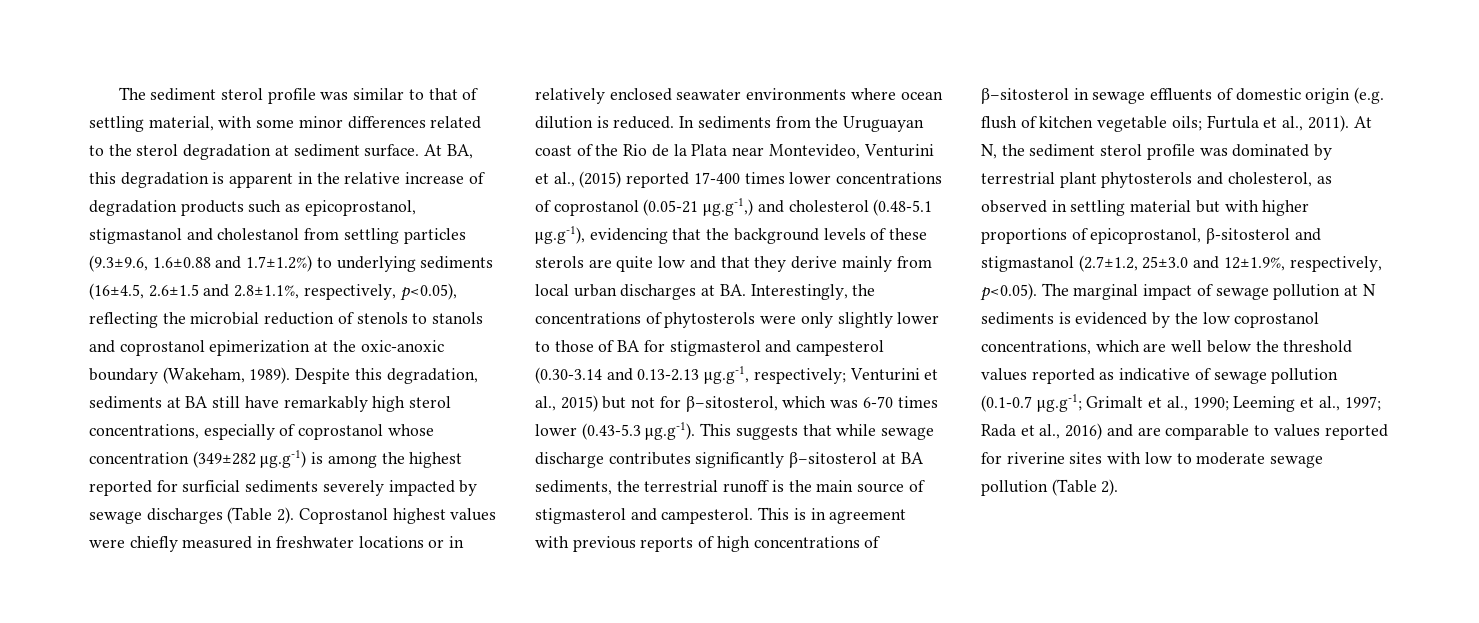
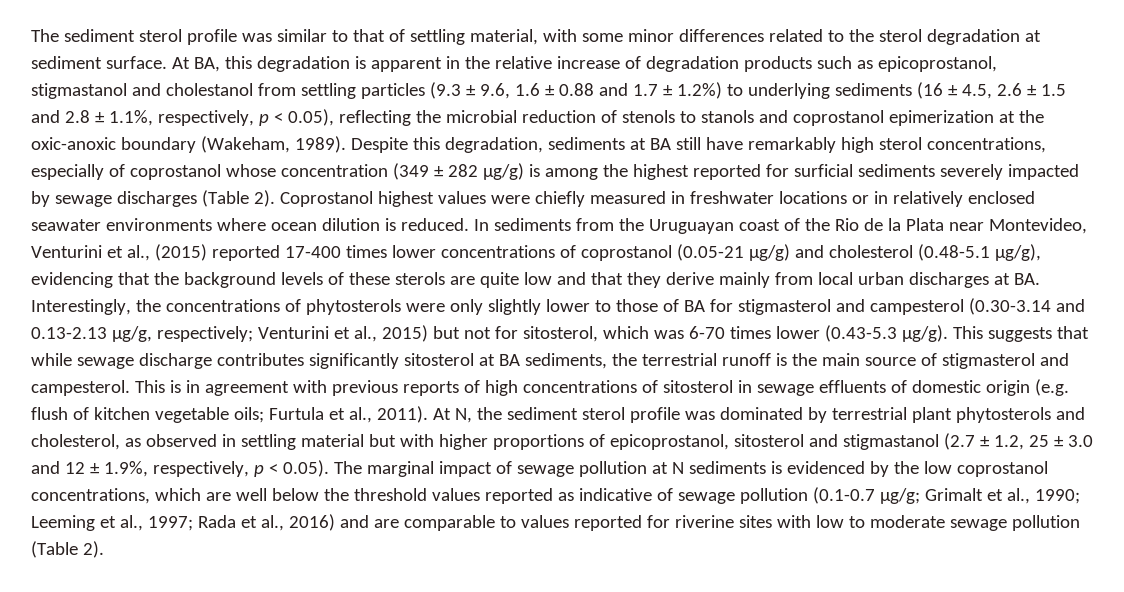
[89,255,494,272] [89,283,457,301] (9.3±9.6, 1.6±0.88 and 1.7±1.2%) to underlying sediments (16±4.5, 2.6±1.5 and 2.8±1.1%, respectively, p<0.05), -> [429,82,1066,99] [31,109,334,126] (9.3 ± 9.6, 1.6 ± 0.88 and 1.7 ± 1.2%) to underlying sediments (16 ± 4.5, 2.6 ± 1.5 and 2.8 ± 1.1%, respectively, p < 0.05),
[192,450,307,468] (349±282 μg.g-1) -> [392,163,524,180] (349 ± 282 μg/g)
[703,198,754,216] μg.g-1,) -> [748,244,790,261] μg/g)
[535,226,585,244] μg.g-1), -> [994,244,1041,261] μg/g),
[704,366,750,384] μg.g-1, -> [111,326,152,342] μg/g,
[685,396,778,412] β–sitosterol, -> [522,326,598,342] sitosterol,
[645,422,696,440] μg.g-1). -> [901,325,948,342] μg/g).
[789,452,878,468] β–sitosterol -> [403,353,474,366] sitosterol
[981,88,1069,104] β–sitosterol -> [662,380,733,393] sitosterol
[1206,228,1291,244] β-sitosterol -> [733,434,804,447] sitosterol
[1078,255,1382,272] [980,283,1037,301] (2.7±1.2, 25±3.0 and 12±1.9%, respectively, p<0.05). -> [943,433,1093,450] [31,460,329,477] (2.7 ± 1.2, 25 ± 3.0 and 12 ± 1.9%, respectively, p < 0.05).
[1036,394,1082,412] μg.g-1; -> [879,488,920,504] μg/g;

